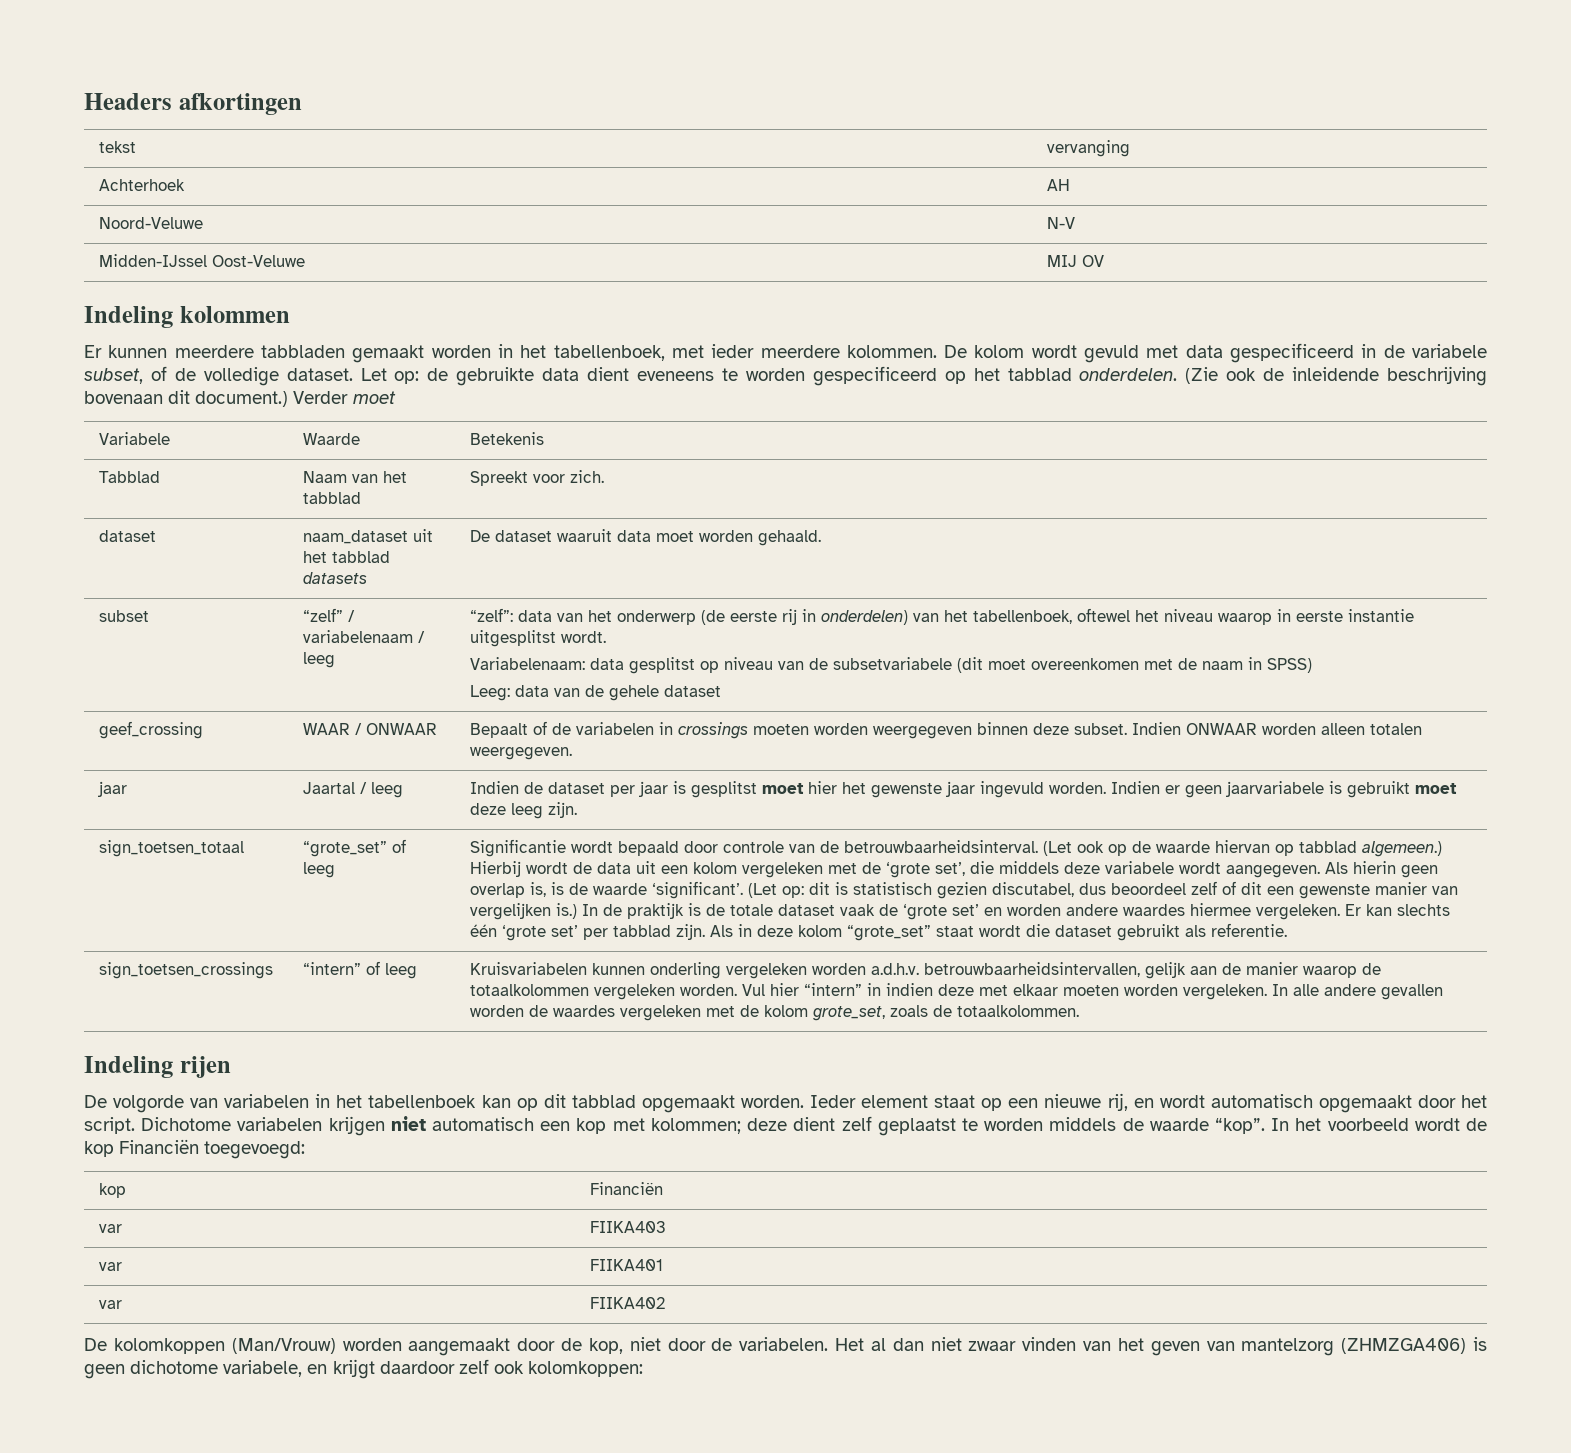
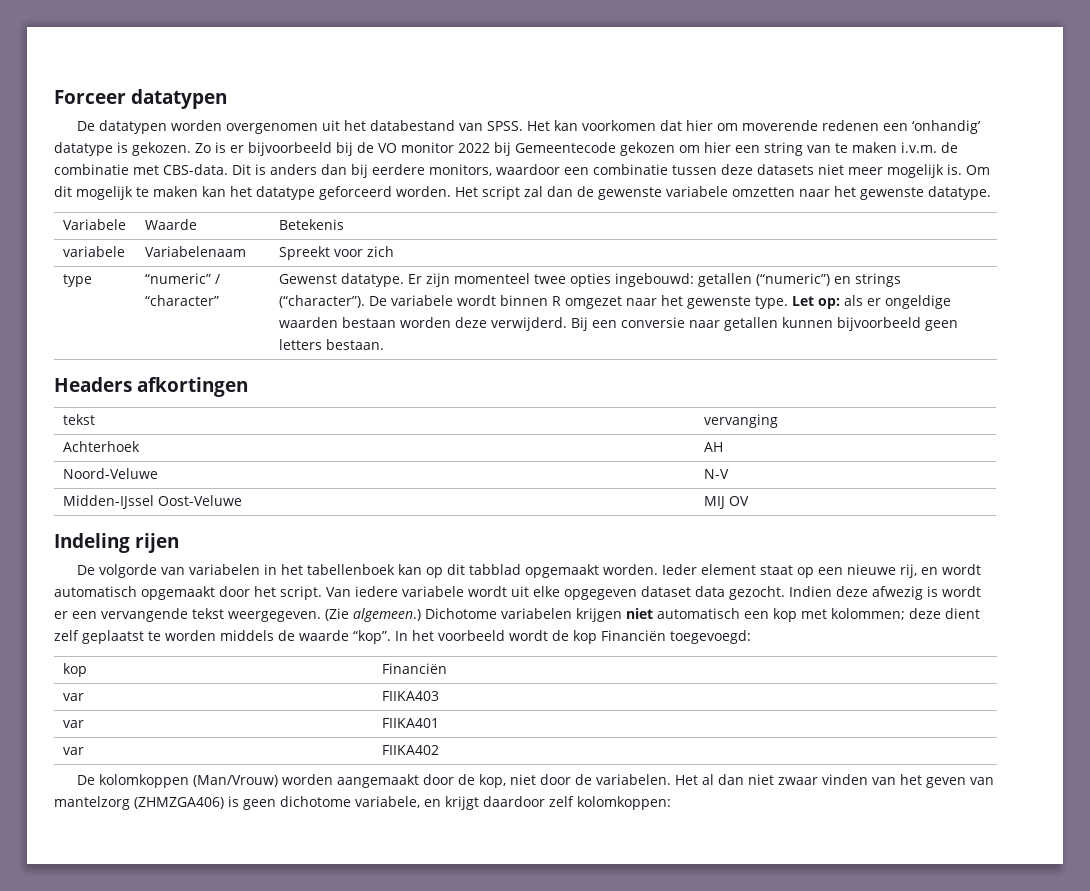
(84, 101) none -> [54,89,228,109] [76,120,981,134] [54,142,958,156] [54,164,990,178] [54,186,991,200] [63,219,127,230] [145,219,198,230] [279,219,345,230] [63,246,126,257] [145,246,247,257] [279,246,395,260] [63,274,93,287] [145,273,221,284] [145,295,220,306] [279,273,902,287] [279,295,952,309] [279,317,959,331] [279,339,385,350] Forceer datatypen // De datatypen worden overgenomen uit het databestand van SPSS. Het kan voorkomen dat hier om moverende redenen een ‘onhandig’ datatype is gekozen. Zo is er bijvoorbeeld bij de VO monitor 2022 bij Gemeentecode gekozen om hier een string van te maken i.v.m. de combinatie met CBS-data. Dit is anders dan bij eerdere monitors, waardoor een combinatie tussen deze datasets niet meer mogelijk is. Om dit mogelijk te maken kan het datatype geforceerd worden. Het script zal dan de gewenste variabele omzetten naar het gewenste datatype. // Variabele | Waarde | Betekenis // variabele | Variabelenaam | Spreekt voor zich // type | “numeric” / “character” | Gewenst datatype. Er zijn momenteel twee opties ingebouwd: getallen (“numeric”) en strings (“character”). De variabele wordt binnen R omgezet naar het gewenste type. Let op: als er ongeldige waarden bestaan worden deze verwijderd. Bij een conversie naar getallen kunnen bijvoorbeeld geen letters bestaan. //
[84,306,290,328] [84,343,1487,363] [84,366,1487,386] [84,390,396,407] [98,432,170,445] [302,433,360,445] [469,432,544,445] [98,471,160,483] [302,471,407,483] [302,492,361,504] [469,470,604,486] [98,530,156,542] [302,529,433,544] [302,551,390,563] [302,572,367,584] [469,529,821,546] [98,610,149,622] [302,608,355,622] [302,630,425,643] [302,652,335,668] [469,608,1414,625] [469,630,606,647] [469,657,1312,674] [469,685,721,701] [98,721,203,739] [302,723,437,735] [469,721,1422,739] [469,747,572,760] [97,781,127,797] [302,782,403,798] [469,781,1457,798] [469,802,577,819] [98,840,244,857] [302,839,406,857] [302,862,335,878] [469,839,1442,857] [469,861,1438,878] [469,881,1458,899] [469,903,1450,920] [469,923,1287,941] [98,962,273,979] [302,961,417,979] [469,962,1381,979] [469,983,1443,1000] [469,1005,1079,1021] // Indeling kolommen // Er kunnen meerdere tabbladen gemaakt worden in het tabellenboek, met ieder meerdere kolommen. De kolom wordt gevuld met data gespecificeerd in de variabele subset, of de volledige dataset. Let op: de gebruikte data dient eveneens te worden gespecificeerd op het tabblad onderdelen. (Zie ook de inleidende beschrijving bovenaan dit document.) Verder moet // Variabele | Waarde | Betekenis // Tabblad | Naam van het tabblad | Spreekt voor zich. // dataset | naam_dataset uit het tabblad datasets | De dataset waaruit data moet worden gehaald. // subset | “zelf” / variabelenaam / leeg | “zelf”: data van het onderwerp (de eerste rij in onderdelen) van het tabellenboek, oftewel het niveau waarop in eerste instantie uitgesplitst wordt. // Variabelenaam: data gesplitst op niveau van de subsetvariabele (dit moet overeenkomen met de naam in SPSS) // Leeg: data van de gehele dataset // geef_crossing | WAAR / ONWAAR | Bepaalt of de variabelen in crossings moeten worden weergegeven binnen deze subset. Indien ONWAAR worden alleen totalen weergegeven. // jaar | Jaartal / leeg | Indien de dataset per jaar is gesplitst moet hier het gewenste jaar ingevuld worden. Indien er geen jaarvariabele is gebruikt moet deze leeg zijn. // sign_toetsen_totaal | “grote_set” of leeg | Significantie wordt bepaald door controle van de betrouwbaarheidsinterval. (Let ook op de waarde hiervan op tabblad algemeen.) Hierbij wordt de data uit een kolom vergeleken met de ‘grote set’, die middels deze variabele wordt aangegeven. Als hierin geen overlap is, is de waarde ‘significant’. (Let op: dit is statistisch gezien discutabel, dus beoordeel zelf of dit een gewenste manier van vergelijken is.) In de praktijk is de totale dataset vaak de ‘grote set’ en worden andere waardes hiermee vergeleken. Er kan slechts één ‘grote set’ per tabblad zijn. Als in deze kolom “grote_set” staat wordt die dataset gebruikt als referentie. // sign_toetsen_crossings | “intern” of leeg | Kruisvariabelen kunnen onderling vergeleken worden a.d.h.v. betrouwbaarheidsintervallen, gelijk aan de manier waarop de totaalkolommen vergeleken worden. Vul hier “intern” in indien deze met elkaar moeten worden vergeleken. In alle andere gevallen worden de waardes vergeleken met de kolom grote_set, zoals de totaalkolommen. -> (750, 501) none
(135, 1125) none -> [326,586,981,600] [54,608,421,622] Van iedere variabele wordt uit elke opgegeven dataset data gezocht. Indien deze afwezig is wordt er een vervangende tekst weergegeven. (Zie algemeen.)
[493,1361,524,1374] ook -> (574, 801) none

